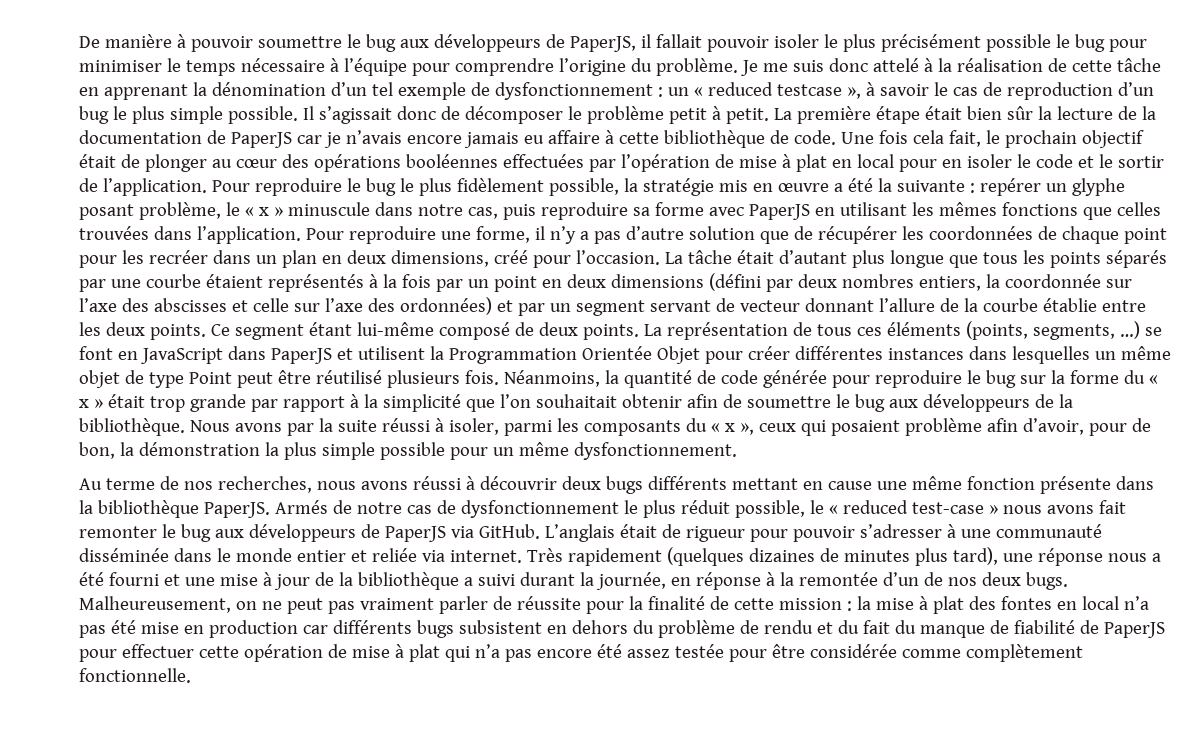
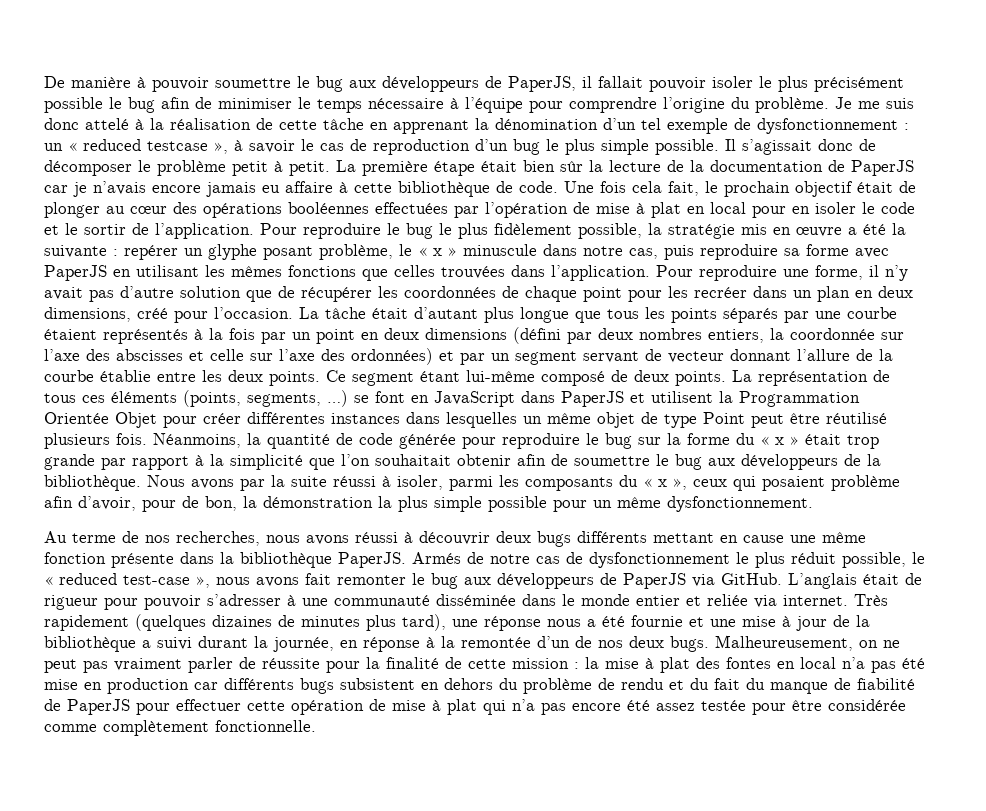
[1108,39,1147,52] pour -> [161,97,212,109] afin de
[579,231,589,240] a -> [44,287,83,300] avait
[988,505,998,514] » -> [196,576,210,588] »,
[108,572,159,586] fourni -> [631,615,683,627] fournie

